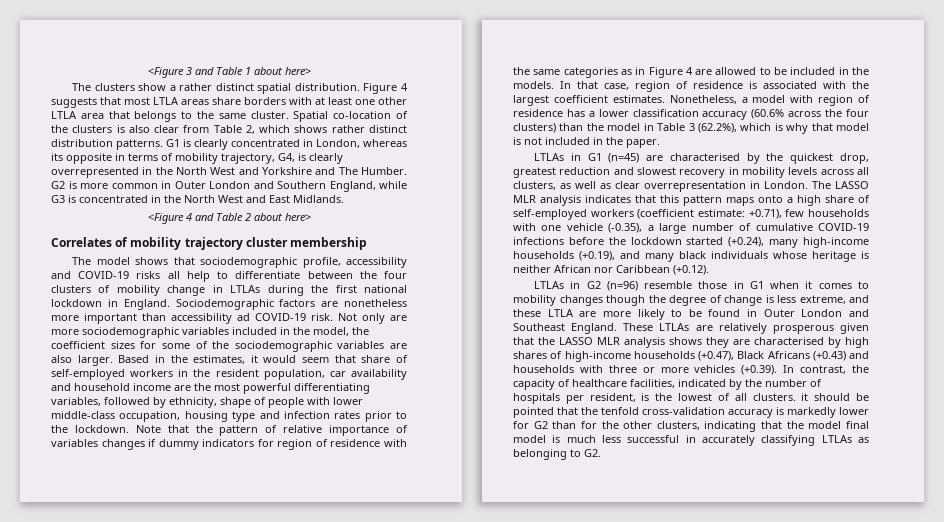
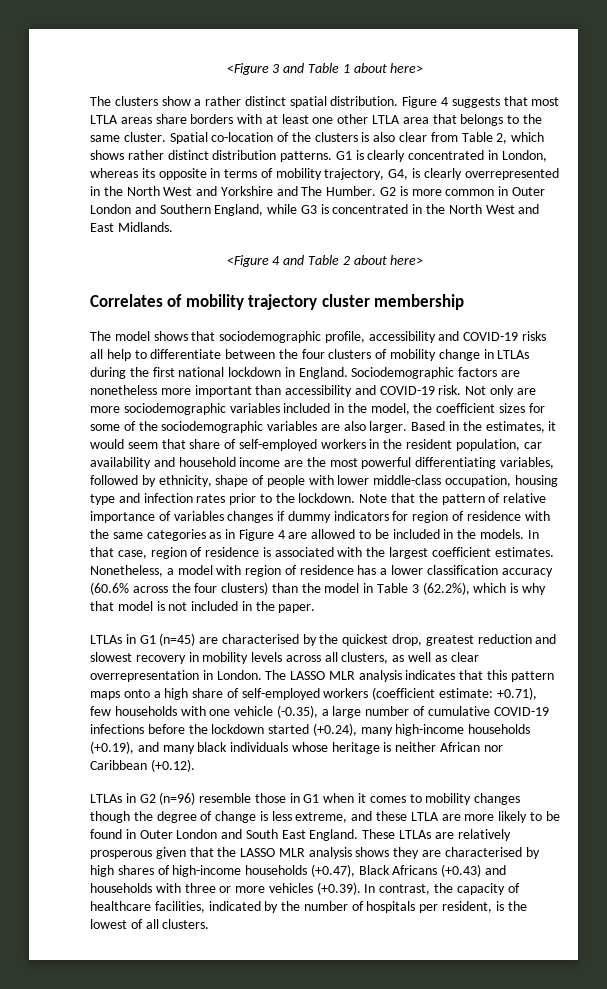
[237,313,250,321] ad -> [354,385,376,395] and
[513,323,565,331] Southeast -> [245,829,306,839] South East
[801,393,869,401] [513,407,869,418] [513,421,869,432] [513,435,869,446] [513,449,601,460] it should be pointed that the tenfold cross-validation accuracy is markedly lower for G2 than for the other clusters, indicating that the model final model is much less successful in accurately classifying LTLAs as belonging to G2. -> (210, 924) none

